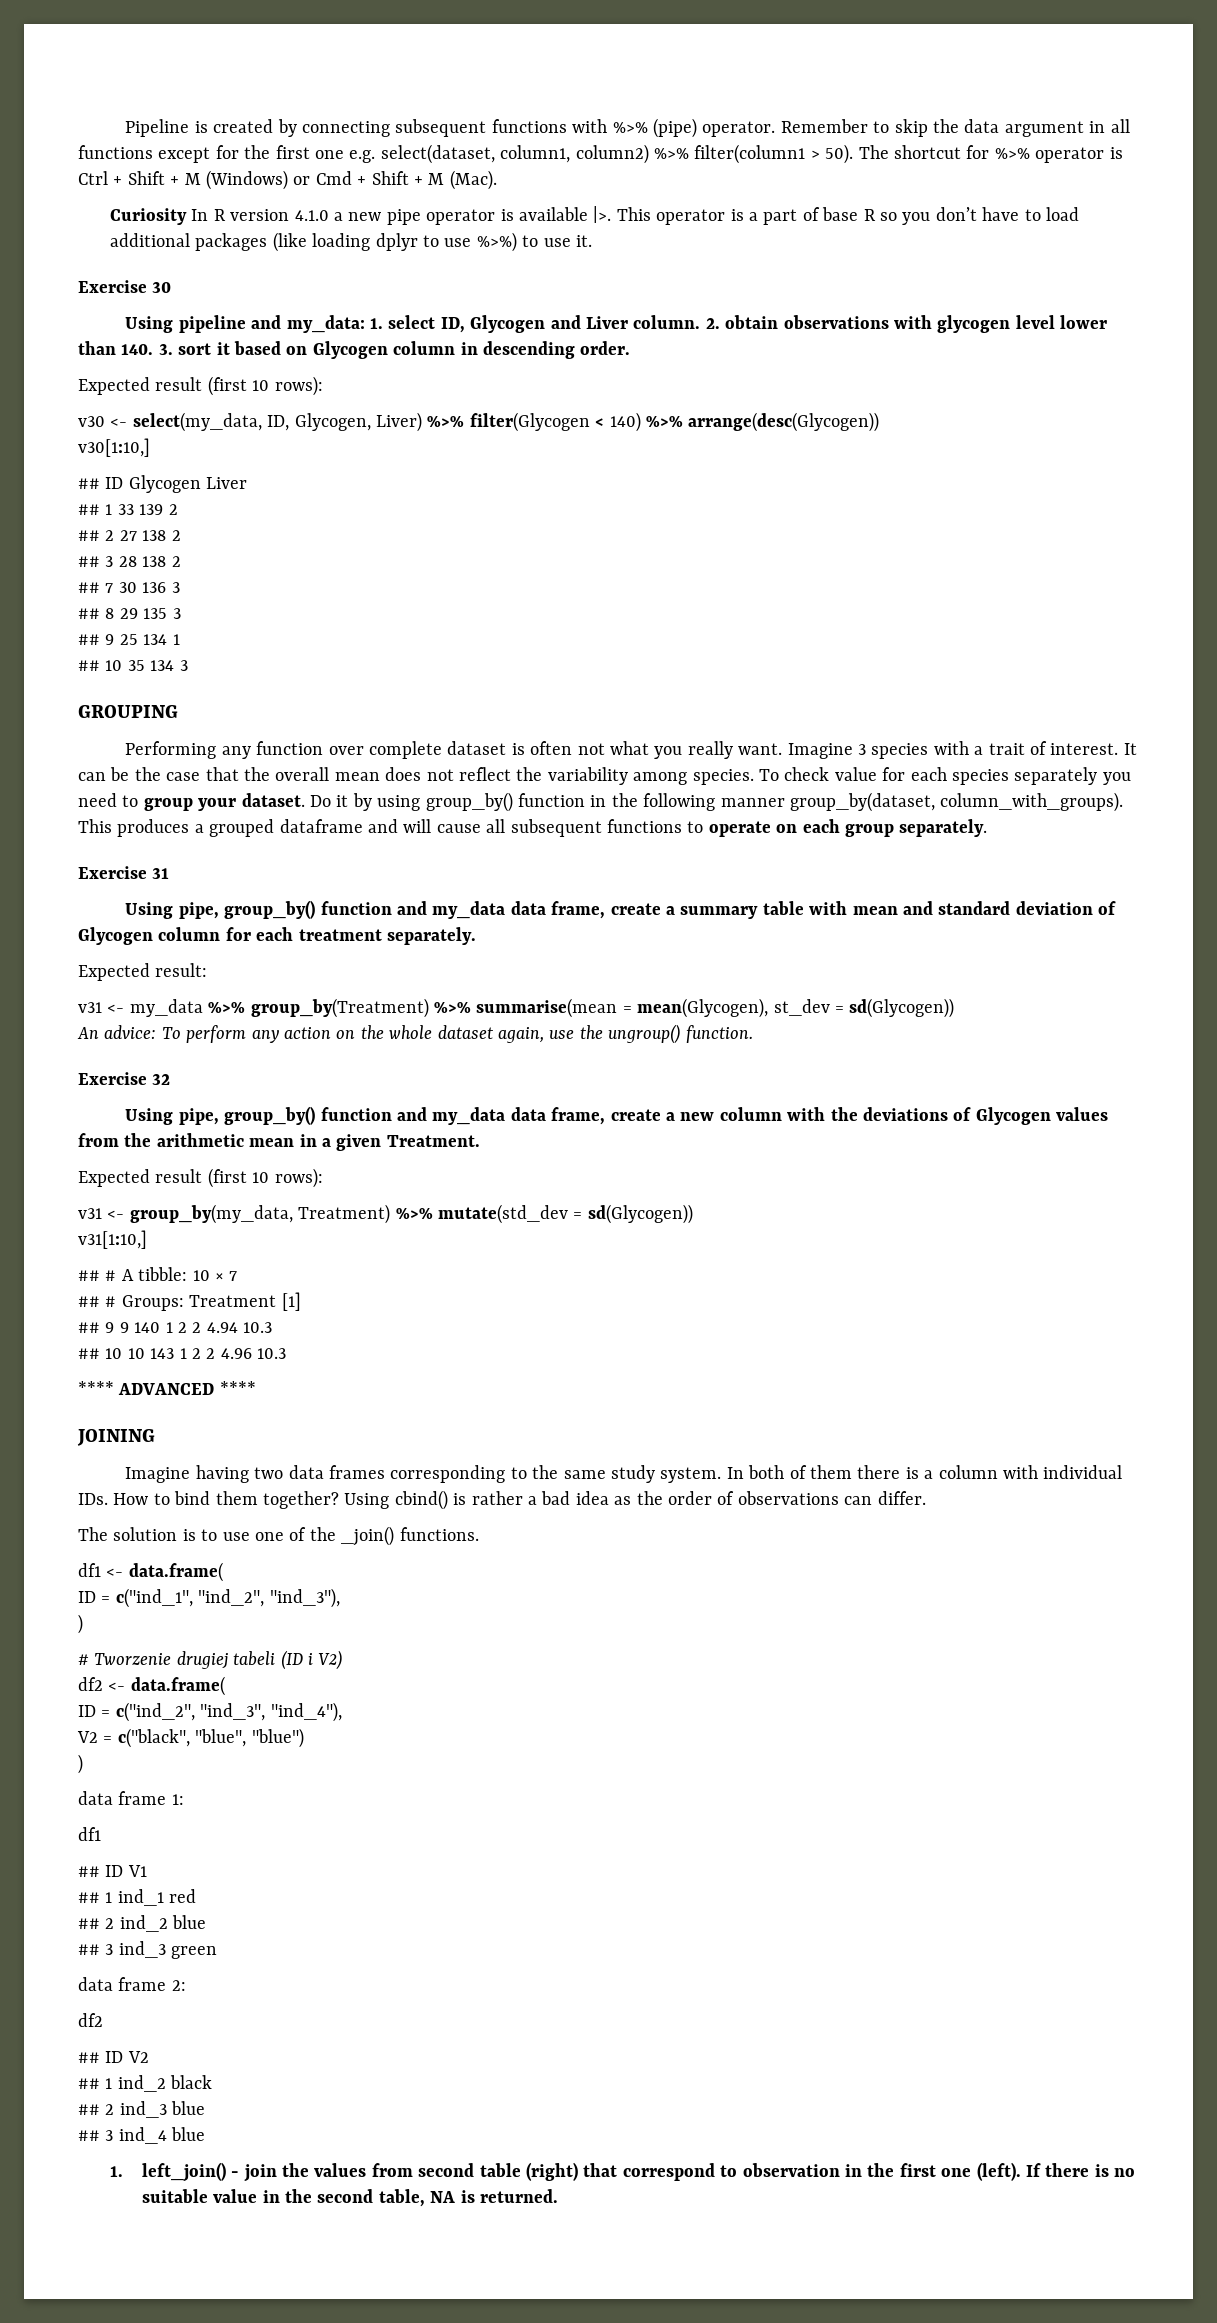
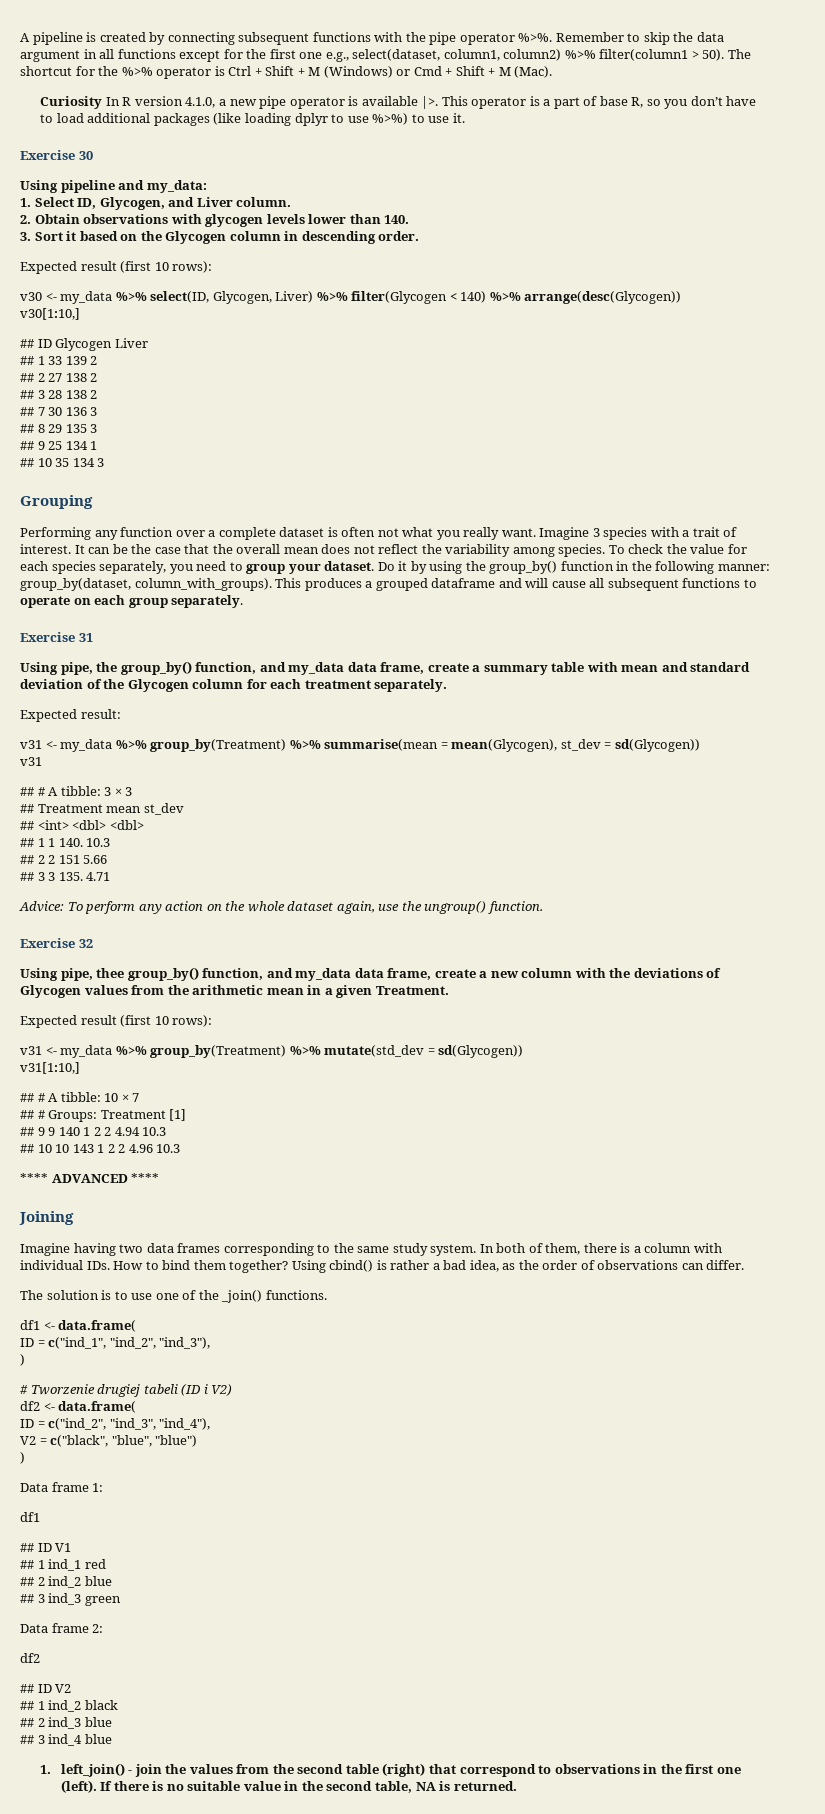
[125,119,190,137] Pipeline -> [20,32,83,45] A pipeline
[612,118,776,138] %>% (pipe) operator. -> [405,32,553,45] the pipe operator %>%.
[349,150,376,163] e.g. -> [325,52,349,62] e.g.,
(990, 152) none -> [98,66,119,76] the
[294,210,329,221] 4.1.0 -> [185,97,216,108] 4.1.0,
[863,209,876,221] R -> [631,97,644,108] R,
[370,315,546,333] 1. select ID, Glycogen -> [20,197,165,210] // 1. Select ID, Glycogen,
[705,315,779,329] 2. obtain -> [20,214,80,224] // 2. Obtain
[1015,315,1055,329] level -> [266,214,305,224] levels
[158,343,212,355] 3. sort -> [20,232,63,241] // 3. Sort
(308, 350) none -> [140,231,162,241] the
[132,412,290,432] select(my_data, ID, -> [60,291,210,304] my_data %>% select(ID,
[78,705,178,718] GROUPING -> [20,495,93,509] Grouping
(364, 750) none -> [208,530,216,537] a
(830, 774) none -> [666,544,687,554] the
[1014,767,1098,785] separately -> [99,561,167,574] separately,
(421, 803) none -> [465,561,486,571] the
[720,798,785,807] manner -> [717,564,770,571] manner:
[224,900,392,919] group_by() function -> [96,661,257,675] the group_by() function,
(1117, 908) none -> [103,679,125,689] the
[77,1025,157,1039] An advice: -> [20,757,42,766] [20,786,133,796] [20,803,184,815] [20,820,144,830] [20,838,111,847] [20,855,108,864] [20,872,111,881] [19,901,64,912] v31 // ## # A tibble: 3 × 3 // ## Treatment mean st_dev // ## <int> <dbl> <dbl> // ## 1 1 140. 10.3 // ## 2 2 151 5.66 // ## 3 3 135. 4.71 // Advice:
[224,1106,392,1125] group_by() function -> [96,967,264,981] thee group_by() function,
[129,1204,391,1224] group_by(my_data, Treatment) -> [60,1045,287,1058] my_data %>% group_by(Treatment)
[77,1429,155,1446] JOINING -> [19,1211,74,1225] Joining
[810,1465,853,1479] them -> [545,1243,581,1255] them,
[575,1491,609,1505] idea -> [469,1260,499,1272] idea,
[78,1791,113,1805] data -> [20,1483,48,1492] Data
[78,1977,113,1991] data -> [20,1624,48,1633] Data
(413, 2170) none -> [272,1764,294,1774] the
[742,2163,840,2177] observation -> [554,1764,640,1774] observations

